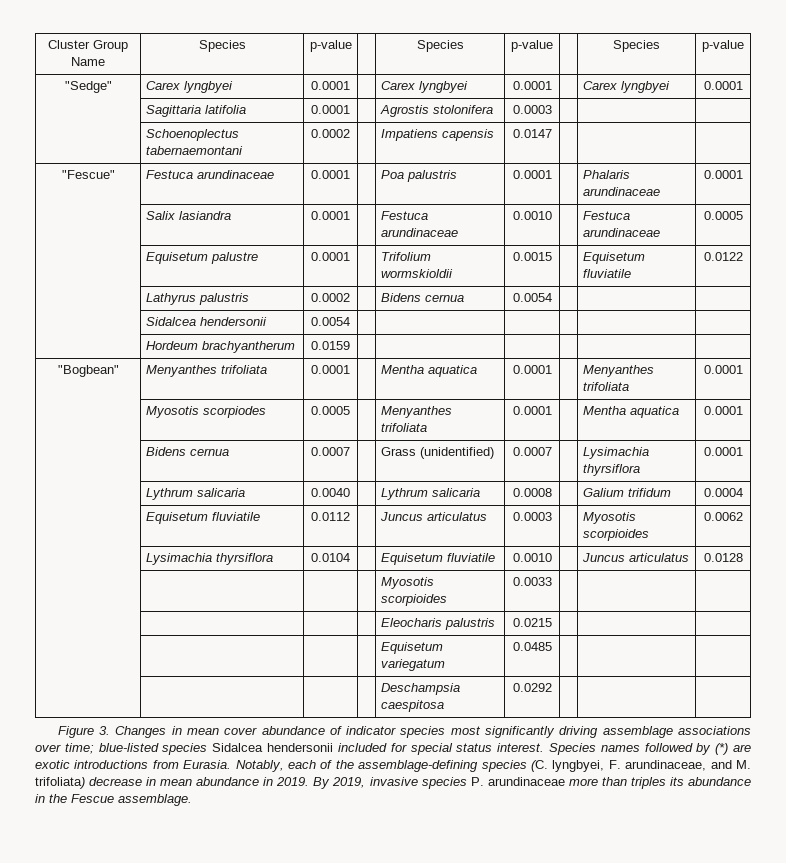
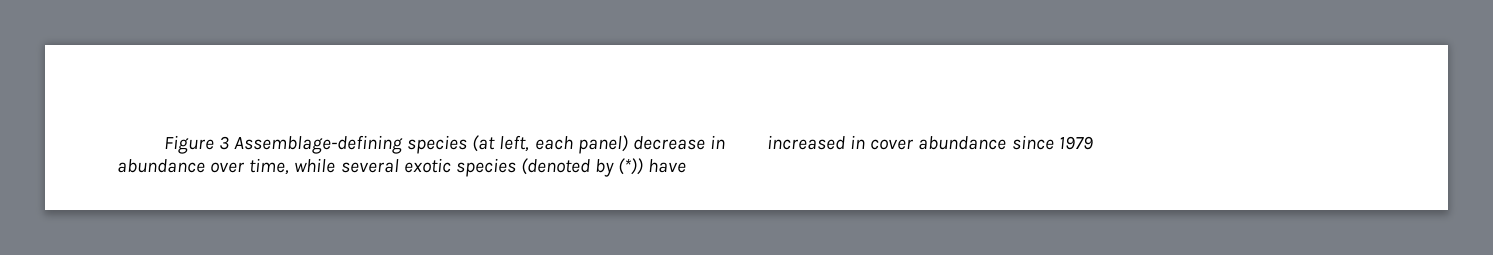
[48,40,128,52] [71,57,105,66] [198,40,246,52] [309,40,352,52] [416,40,464,52] [511,40,553,52] [613,40,660,52] [702,40,744,52] [64,81,112,93] [145,81,233,93] [311,81,350,90] [380,81,468,93] [512,81,552,90] [582,81,670,93] [703,81,743,90] [145,105,246,117] [311,105,350,114] [379,105,493,117] [512,105,552,114] [145,129,239,141] [145,146,243,155] [311,129,350,138] [380,129,494,141] [512,129,552,138] [61,170,115,179] [145,170,274,179] [311,170,350,179] [380,170,457,182] [512,170,552,179] [582,170,630,179] [582,187,660,196] [703,170,743,179] [145,211,231,220] [311,211,350,220] [380,211,428,220] [380,228,458,237] [512,211,552,220] [582,211,630,220] [582,228,660,237] [703,211,743,220] [145,252,258,264] [311,252,350,261] [380,252,431,261] [380,269,453,278] [512,252,552,261] [582,252,645,264] [582,269,631,278] [703,252,743,261] [145,293,249,305] [311,293,350,302] [380,293,464,302] [512,293,552,302] [145,317,267,326] [311,317,350,326] [145,341,295,353] [311,341,350,350] [57,365,119,377] [145,365,267,377] [311,365,350,374] [380,365,477,377] [512,365,552,374] [582,365,654,377] [582,382,629,391] [703,365,743,374] [145,406,266,418] [311,406,350,415] [380,406,452,418] [380,423,427,432] [512,406,552,415] [582,406,679,418] [703,406,743,415] [145,447,229,456] [311,447,350,456] [380,447,494,459] [512,447,552,456] [582,447,649,459] [582,464,640,476] [703,447,743,456] [145,488,245,500] [311,488,350,497] [380,488,480,500] [512,488,552,497] [582,488,671,497] [703,488,743,497] [145,512,260,524] [311,512,350,521] [379,512,487,521] [512,512,552,521] [582,512,636,524] [582,529,649,541] [703,512,743,521] [145,553,273,565] [311,553,350,562] [380,553,495,565] [512,553,552,562] [581,553,689,562] [703,553,743,562] [380,577,434,589] [380,594,447,606] [512,577,552,586] [380,618,495,630] [512,618,552,627] [380,642,443,654] [380,659,445,671] [512,642,552,651] [380,683,460,695] [380,700,444,712] [512,683,552,692] [57,726,752,738] [35,743,751,755] [35,760,751,772] [35,777,751,789] [35,794,192,806] Cluster Group Name | Species | p-value | | Species | p-value | | Species | p-value // "Sedge" | Carex lyngbyei | 0.0001 | | Carex lyngbyei | 0.0001 | | Carex lyngbyei | 0.0001 // | Sagittaria latifolia | 0.0001 | | Agrostis stolonifera | 0.0003 | | | // | Schoenoplectus tabernaemontani | 0.0002 | | Impatiens capensis | 0.0147 | | | // "Fescue" | Festuca arundinaceae | 0.0001 | | Poa palustris | 0.0001 | | Phalaris arundinaceae | 0.0001 // | Salix lasiandra | 0.0001 | | Festuca arundinaceae | 0.0010 | | Festuca arundinaceae | 0.0005 // | Equisetum palustre | 0.0001 | | Trifolium wormskioldii | 0.0015 | | Equisetum fluviatile | 0.0122 // | Lathyrus palustris | 0.0002 | | Bidens cernua | 0.0054 | | | // | Sidalcea hendersonii | 0.0054 | | | | | | // | Hordeum brachyantherum | 0.0159 | | | | | | // "Bogbean" | Menyanthes trifoliata | 0.0001 | | Mentha aquatica | 0.0001 | | Menyanthes trifoliata | 0.0001 // | Myosotis scorpiodes | 0.0005 | | Menyanthes trifoliata | 0.0001 | | Mentha aquatica | 0.0001 // | Bidens cernua | 0.0007 | | Grass (unidentified) | 0.0007 | | Lysimachia thyrsiflora | 0.0001 // | Lythrum salicaria | 0.0040 | | Lythrum salicaria | 0.0008 | | Galium trifidum | 0.0004 // | Equisetum fluviatile | 0.0112 | | Juncus articulatus | 0.0003 | | Myosotis scorpioides | 0.0062 // | Lysimachia thyrsiflora | 0.0104 | | Equisetum fluviatile | 0.0010 | | Juncus articulatus | 0.0128 // | | | | Myosotis scorpioides | 0.0033 | | | // | | | | Eleocharis palustris | 0.0215 | | | // | | | | Equisetum variegatum | 0.0485 | | | // | | | | Deschampsia caespitosa | 0.0292 | | | // Figure 3. Changes in mean cover abundance of indicator species most significantly driving assemblage associations over time; blue-listed species Sidalcea hendersonii included for special status interest. Species names followed by (*) are exotic introductions from Eurasia. Notably, each of the assemblage-defining species (C. lyngbyei, F. arundinaceae, and M. trifoliata) decrease in mean abundance in 2019. By 2019, invasive species P. arundinaceae more than triples its abundance in the Fescue assemblage. -> [163,135,725,154] [117,158,687,177] [767,135,1093,150] Figure 3 Assemblage-defining species (at left, each panel) decrease in abundance over time, while several exotic species (denoted by (*)) have increased in cover abundance since 1979

